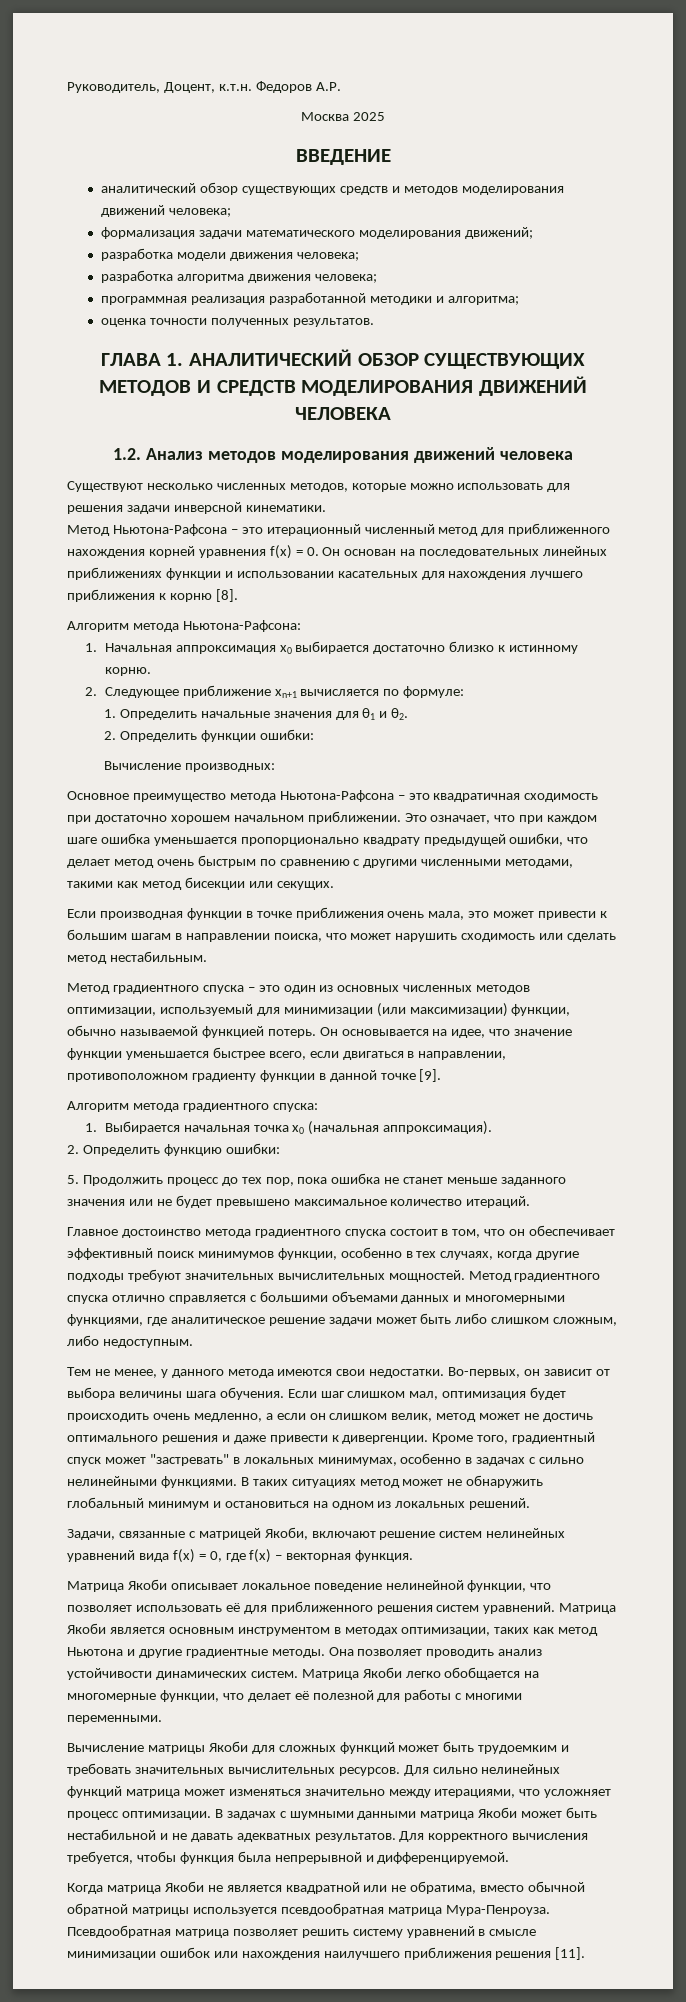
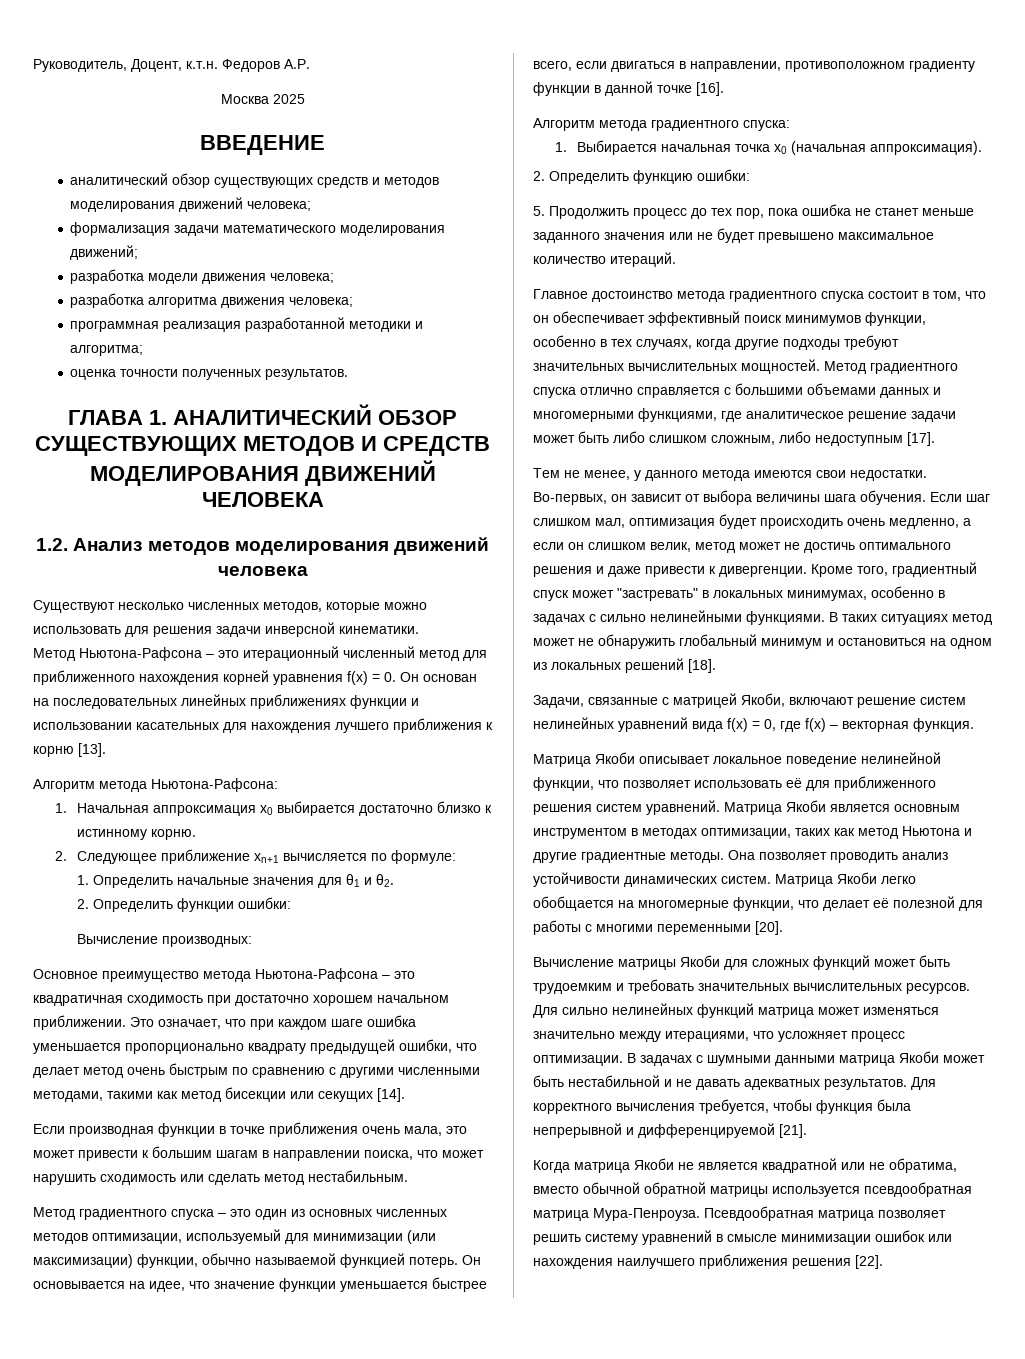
[215,589,238,602] [8]. -> [78,743,106,757] [13].
[276,881,334,890] секущих. -> [318,1088,405,1102] секущих [14].
[419,1069,442,1082] [9]. -> [696,82,724,96] [16].
[102,1339,193,1348] недоступным. -> [815,432,935,446] недоступным [17].
[469,1498,531,1510] решений. -> [625,658,716,673] решений [18].
[67,1715,162,1724] переменными. -> [657,921,783,935] переменными [20].
[377,1852,510,1864] дифференцируемой. -> [638,1123,807,1138] дифференцируемой [21].
[555,1947,586,1960] [11]. -> [855,1255,883,1269] [22].

